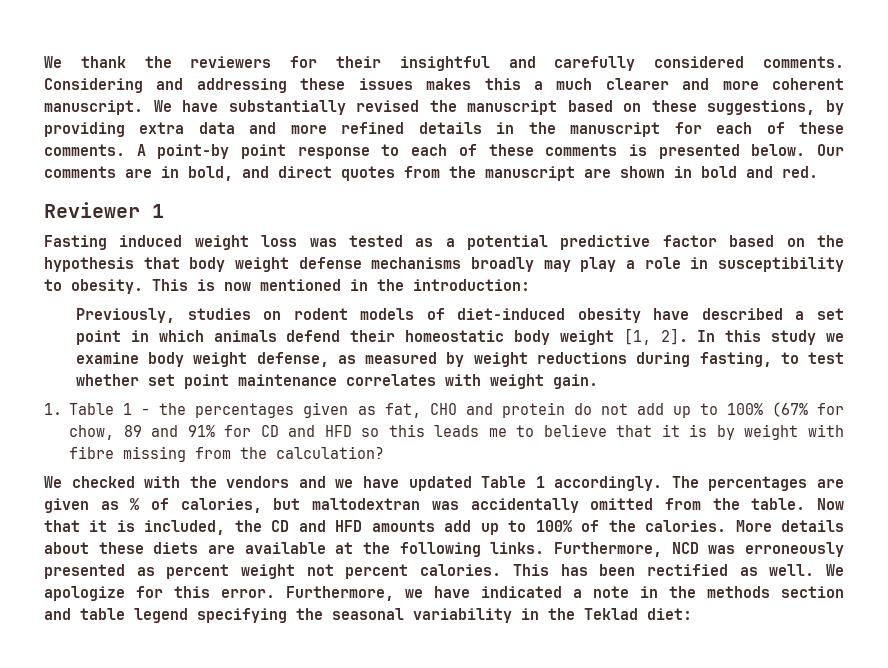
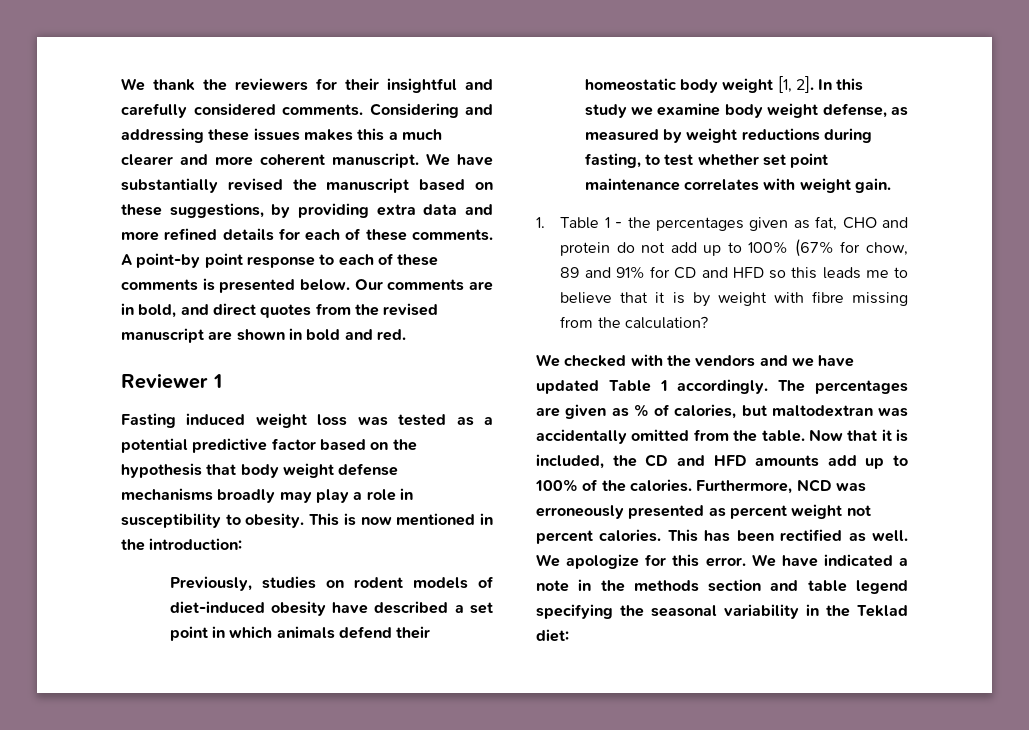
[496,122,661,137] in the manuscript -> (274, 234) none
(476, 172) none -> [383,303,439,316] revised
[735,520,845,532] [44,542,545,557] More details about these diets are available at the following links. -> (692, 485) none
[286,586,423,601] Furthermore, we -> [751,554,776,567] We

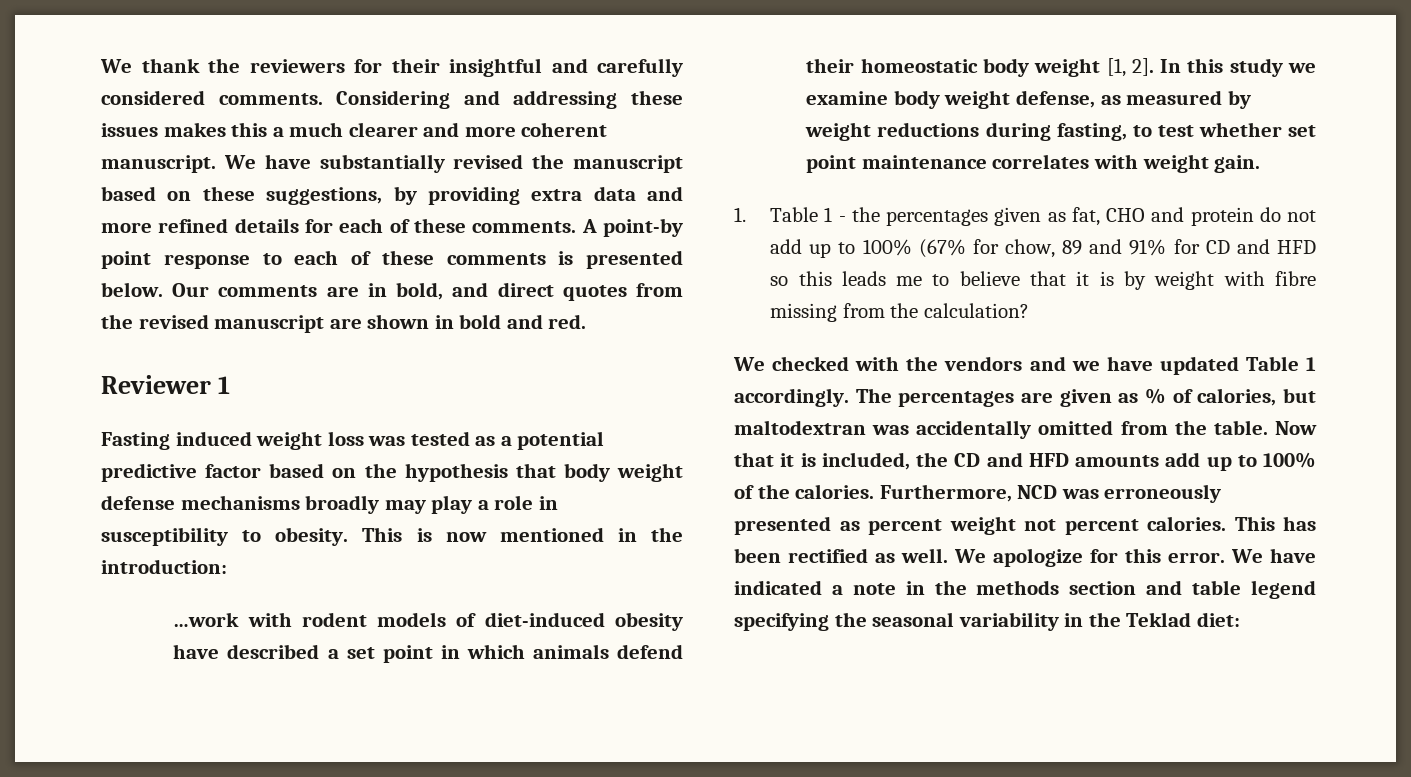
[169,576,344,591] Previously, studies on -> [173,612,292,627] …work with

